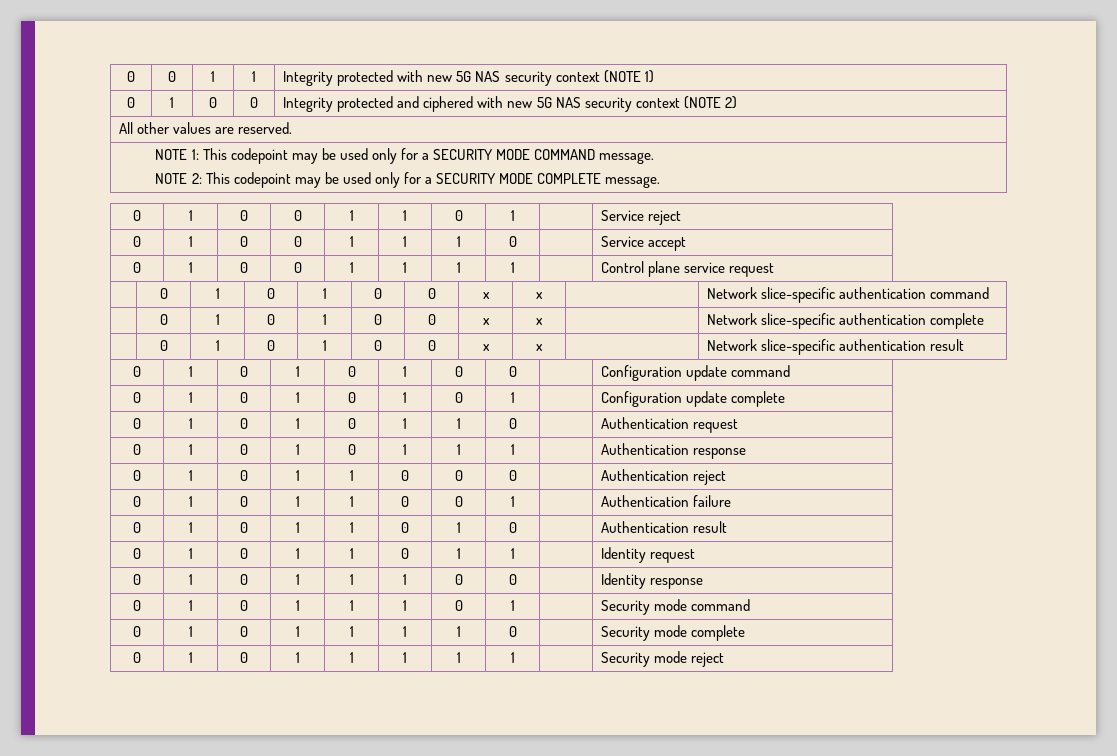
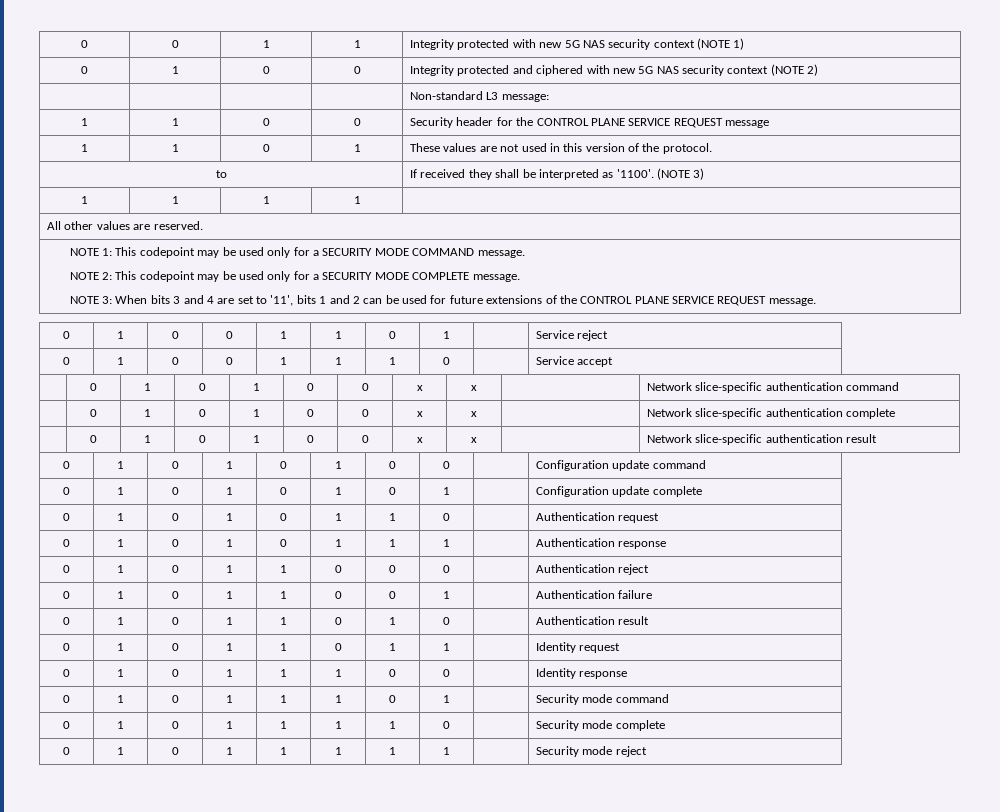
(737, 102) none -> [410,91,549,102] [81,118,88,126] [171,118,179,126] [262,118,270,126] [353,118,361,126] [410,117,770,128] [81,144,88,152] [171,144,179,152] [262,144,270,152] [353,144,361,152] [410,143,712,154] [215,170,227,178] [410,168,705,180] [81,196,88,204] [171,196,179,204] [262,196,270,204] [353,196,361,204] // | | | | Non-standard L3 message: // 1 | 1 | 0 | 0 | Security header for the CONTROL PLANE SERVICE REQUEST message // 1 | 1 | 0 | 1 | These values are not used in this version of the protocol. // to | If received they shall be interpreted as '1100'. (NOTE 3) // 1 | 1 | 1 | 1 |
(661, 182) none -> [69,295,816,306] // NOTE 3: When bits 3 and 4 are set to '11', bits 1 and 2 can be used for future extensions of the CONTROL PLANE SERVICE REQUEST message.
[133,262,141,273] [188,262,193,273] [240,262,248,273] [293,262,302,273] [349,262,354,273] [403,262,407,273] [456,262,461,273] [510,262,515,273] [601,261,775,277] // 0 | 1 | 0 | 0 | 1 | 1 | 1 | 1 | | Control plane service request -> (614, 362) none

